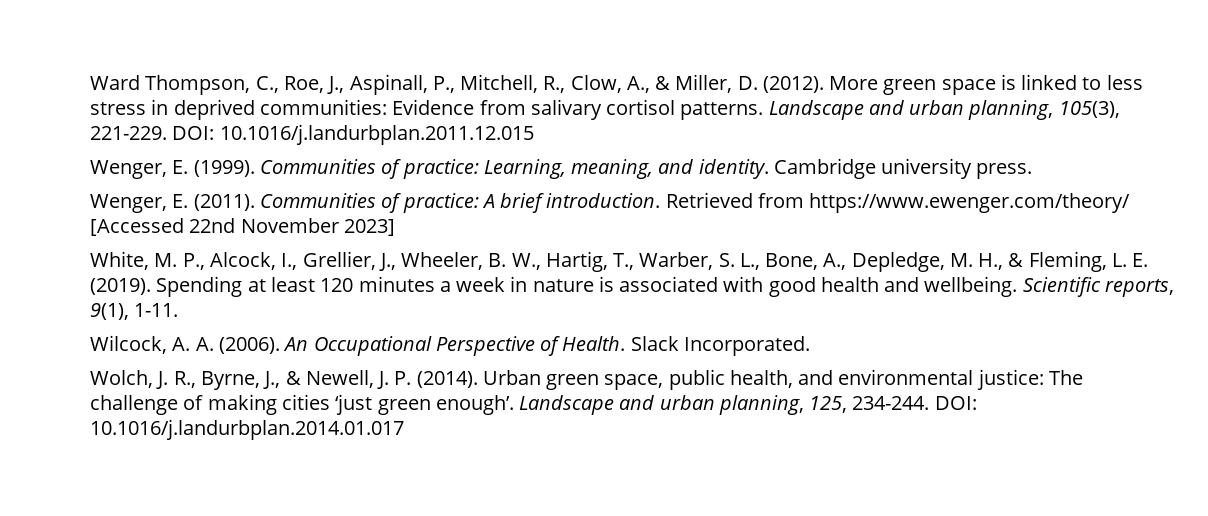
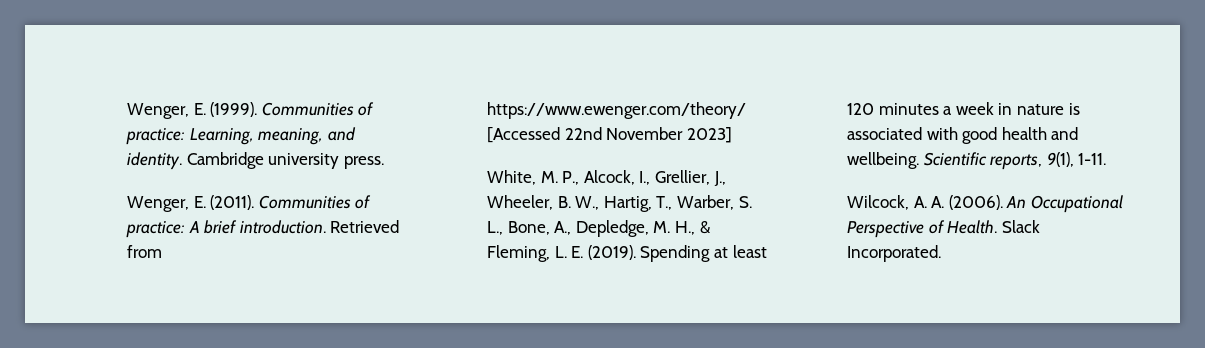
[90,74,1143,95] [90,99,1120,120] [90,124,534,145] Ward Thompson, C., Roe, J., Aspinall, P., Mitchell, R., Clow, A., & Miller, D. (2012). More green space is linked to less stress in deprived communities: Evidence from salivary cortisol patterns. Landscape and urban planning, 105(3), 221-229. DOI: 10.1016/j.landurbplan.2011.12.015 // -> (127, 111) none
[90,369,1083,390] [90,394,977,415] [90,419,405,440] // Wolch, J. R., Byrne, J., & Newell, J. P. (2014). Urban green space, public health, and environmental justice: The challenge of making cities ‘just green enough’. Landscape and urban planning, 125, 234-244. DOI: 10.1016/j.landurbplan.2014.01.017 -> (942, 253) none

